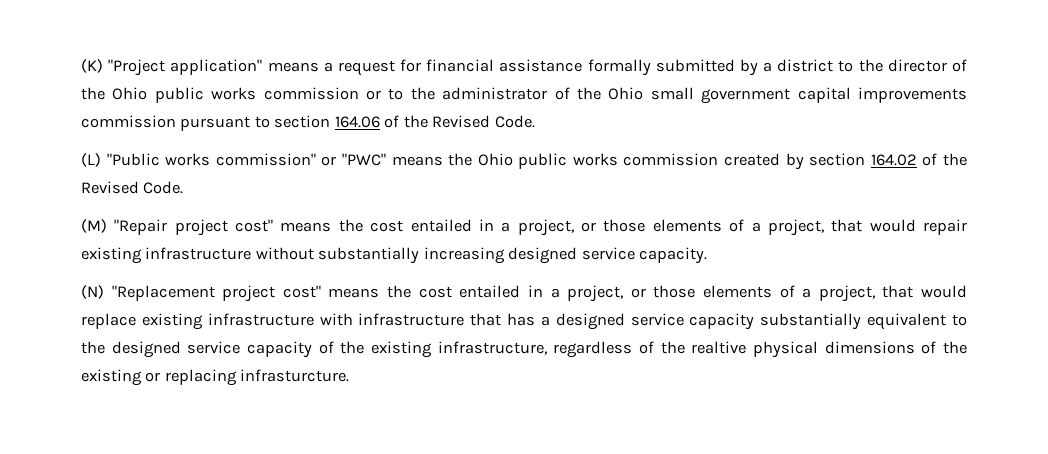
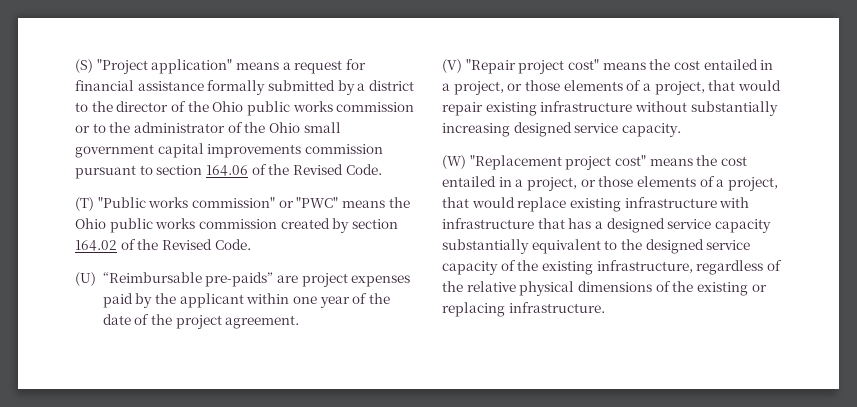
[81,59,103,73] (K) -> [75,59,93,73] (S)
[81,153,101,167] (L) -> [75,197,94,211] (T)
[81,219,107,233] (M) -> [75,272,411,287] [102,293,390,308] [102,314,300,329] [442,59,462,73] (U) “Reimbursable pre-paids” are project expenses paid by the applicant within one year of the date of the project agreement. // (V)
[81,285,104,299] (N) -> [442,155,466,169] (W)
[691,341,747,354] realtive -> [466,281,516,292] relative
[240,369,350,382] infrasturcture. -> [508,302,605,313] infrastructure.

